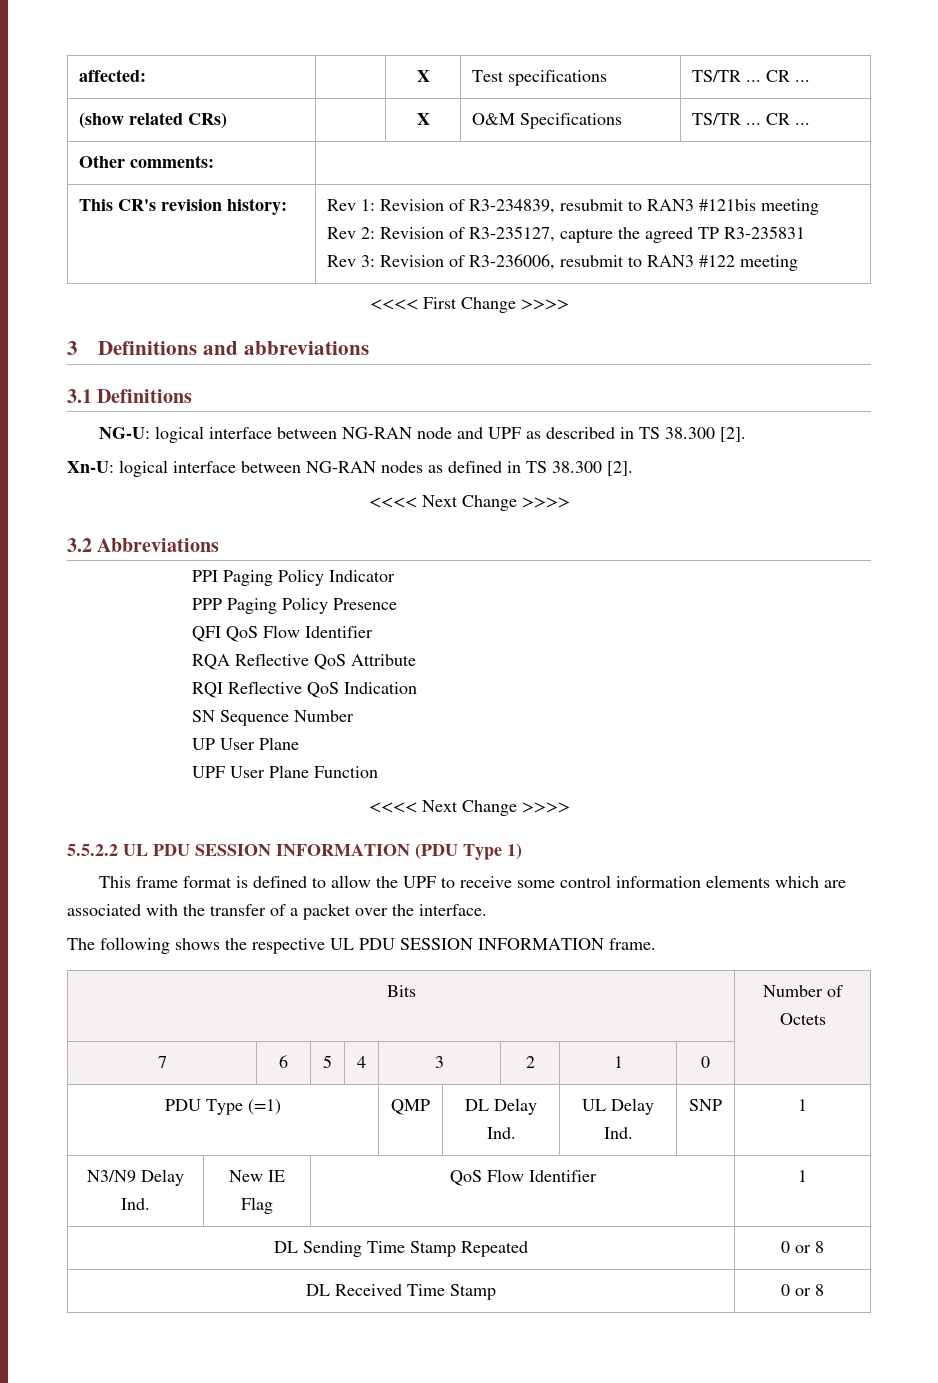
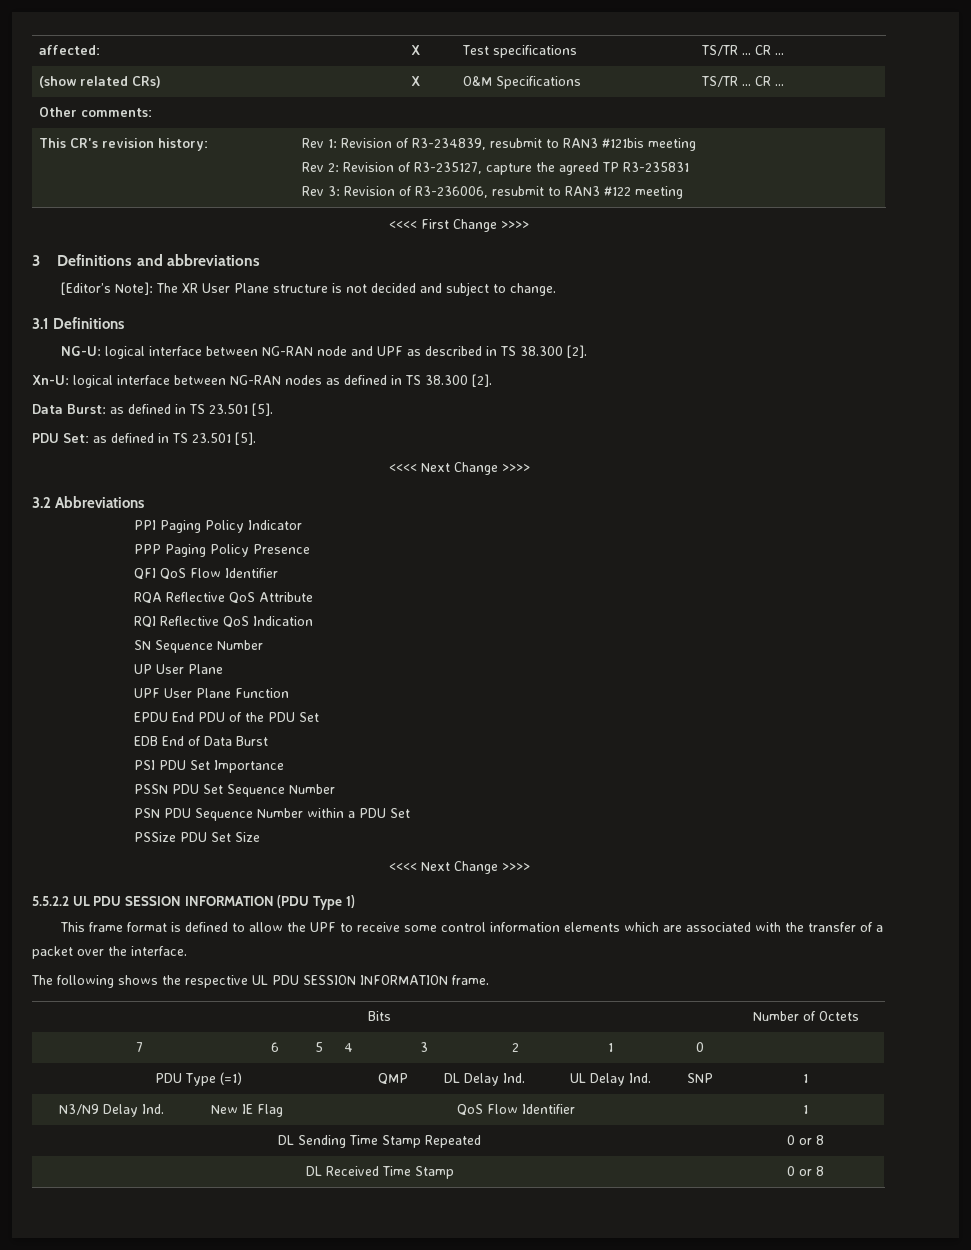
(369, 348) none -> [61,282,557,296] // [Editor’s Note]: The XR User Plane structure is not decided and subject to change.
(633, 468) none -> [32,403,273,416] [32,432,256,445] // Data Burst: as defined in TS 23.501 [5]. // PDU Set: as defined in TS 23.501 [5].
(379, 772) none -> [133,712,319,722] [133,736,268,746] [133,760,284,773] [133,784,335,797] [133,808,410,821] [133,832,260,842] // EPDU End PDU of the PDU Set // EDB End of Data Burst // PSI PDU Set Importance // PSSN PDU Set Sequence Number // PSN PDU Sequence Number within a PDU Set // PSSize PDU Set Size

